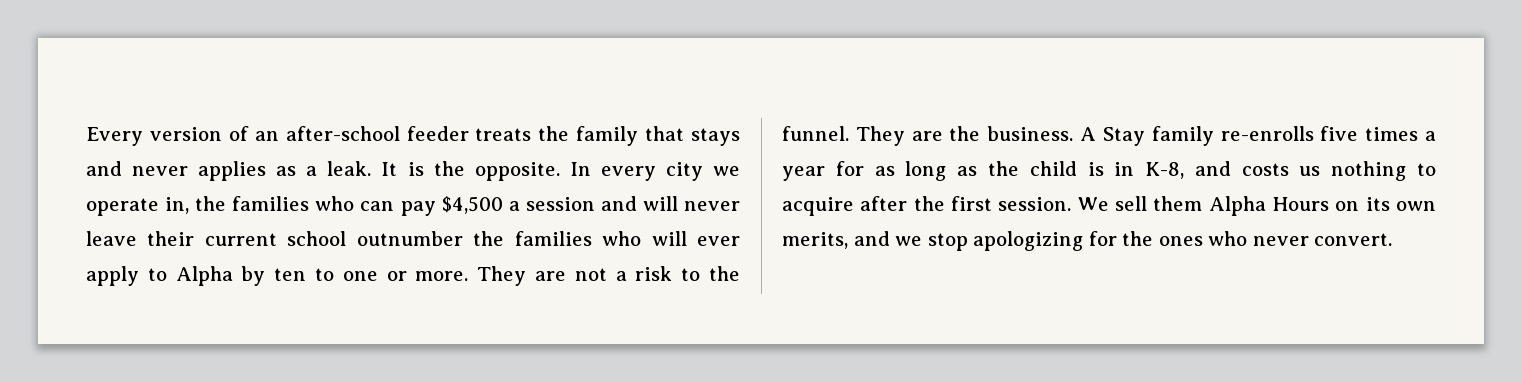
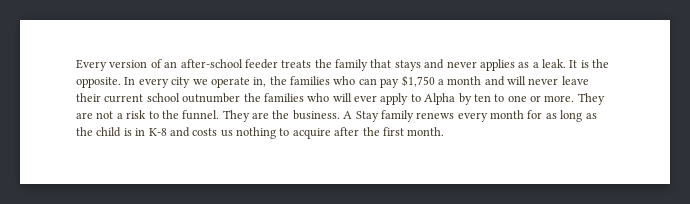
[441,196,595,214] $4,500 a session -> [401,75,482,87] $1,750 a month
[1220,126,1436,141] [782,166,825,181] re-enrolls five times a year -> [416,110,524,122] renews every month
[1145,162,1185,179] K-8, -> [148,128,167,136] K-8
[998,196,1436,216] [782,231,1393,251] session. We sell them Alpha Hours on its own merits, and we stop apologizing for the ones who never convert. -> [407,127,445,136] month.

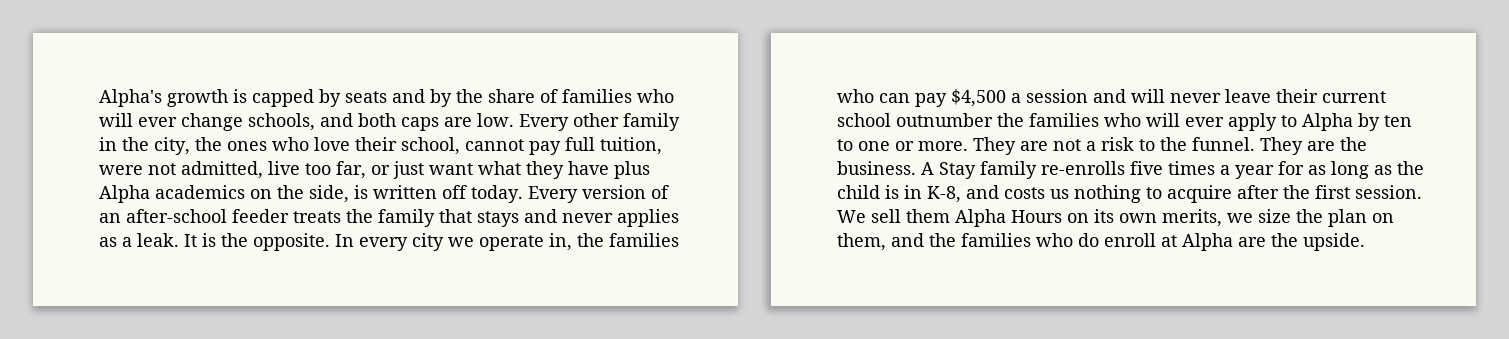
(76, 65) none -> [99,89,674,107] [99,113,680,131] [99,137,662,155] [99,161,650,179] [99,185,523,203] Alpha's growth is capped by seats and by the share of families who will ever change schools, and both caps are low. Every other family in the city, the ones who love their school, cannot pay full tuition, were not admitted, live too far, or just want what they have plus Alpha academics on the side, is written off today.
[401,75,482,87] $1,750 a month -> [951,89,1088,107] $4,500 a session
[416,110,524,122] renews every month -> [1041,161,1274,179] re-enrolls five times a year
[148,128,167,136] K-8 -> [927,186,961,203] K-8,
[407,127,445,136] month. -> [1355,185,1422,199] [837,209,1394,227] [837,233,1365,251] session. We sell them Alpha Hours on its own merits, we size the plan on them, and the families who do enroll at Alpha are the upside.

